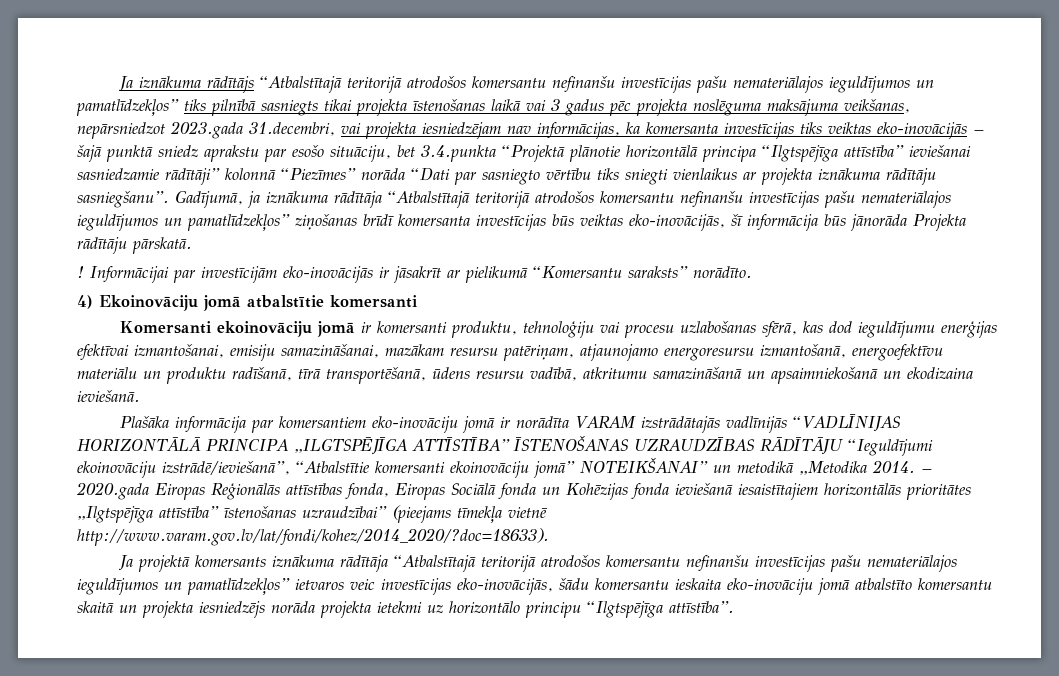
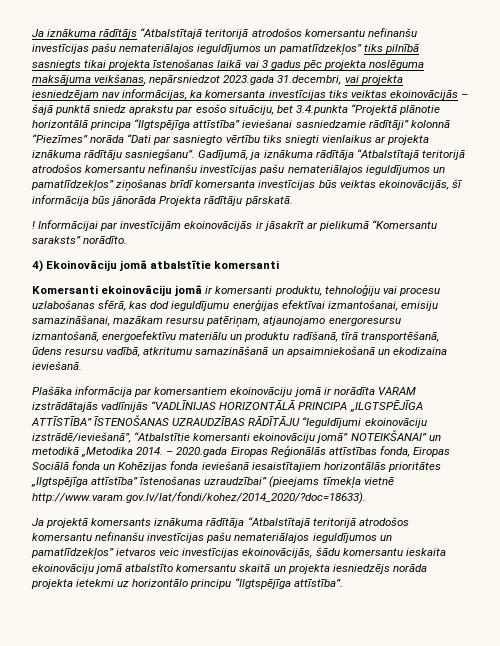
[877,122,967,139] eko-inovācijās -> [389,90,458,100] ekoinovācijās
[629,214,725,231] eko-inovācijās, -> [378,180,449,190] ekoinovācijās,
[283,266,373,283] eko-inovācijās -> [184,221,253,231] ekoinovācijās
[371,416,458,433] eko-inovāciju -> [230,387,293,397] ekoinovāciju
[457,578,553,595] eko-inovācijās, -> [242,548,313,558] ekoinovācijās,
[727,578,813,595] eko-inovāciju -> [32,564,94,574] ekoinovāciju

